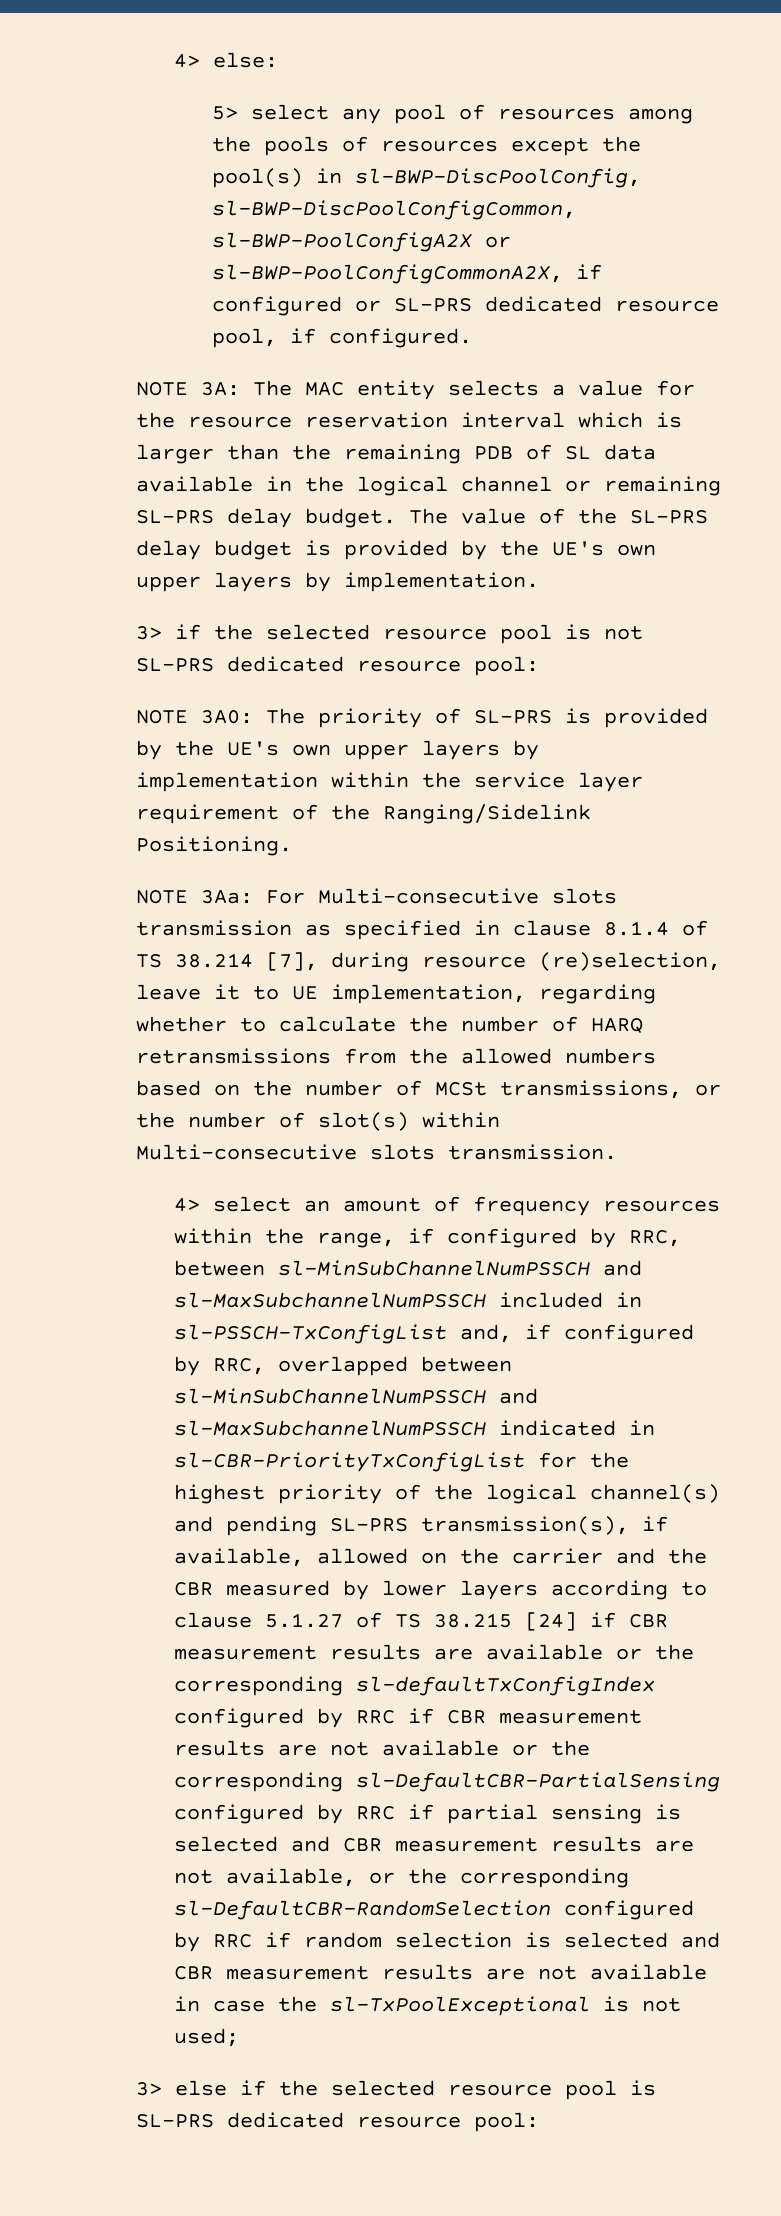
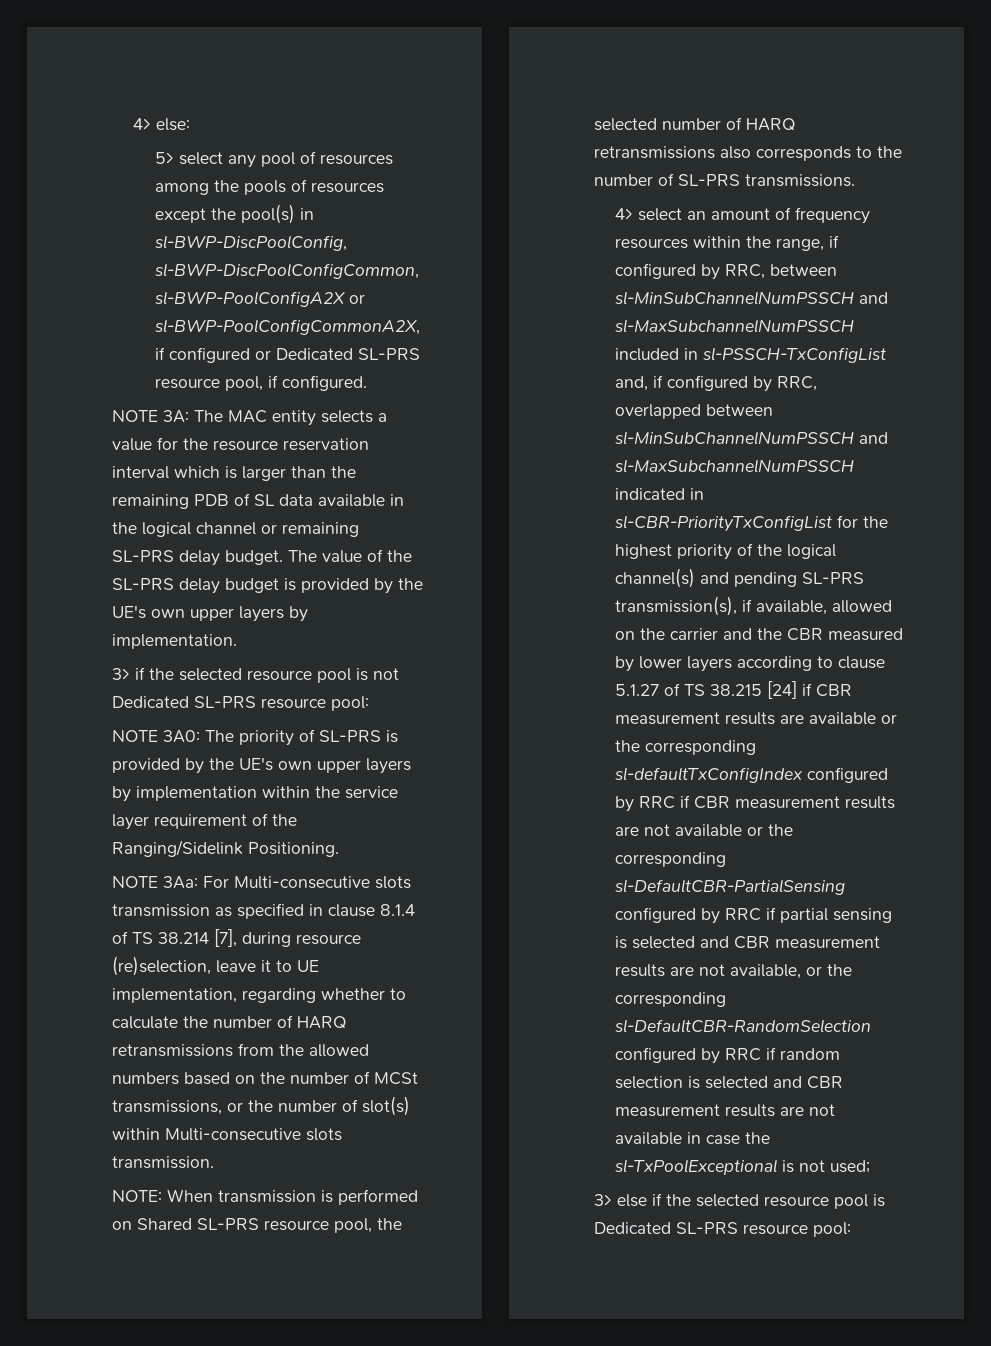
[393,296,602,312] SL-PRS dedicated -> [276,348,421,360] Dedicated SL-PRS
[135,656,344,672] SL-PRS dedicated -> [111,696,256,708] Dedicated SL-PRS
(617, 1152) none -> [111,1189,418,1205] [111,1218,402,1233] [593,117,795,131] [593,146,902,161] [593,173,855,187] // NOTE: When transmission is performed on Shared SL-PRS resource pool, the selected number of HARQ retransmissions also corresponds to the number of SL-PRS transmissions.
[135,2112,344,2128] SL-PRS dedicated -> [593,1222,738,1234] Dedicated SL-PRS

